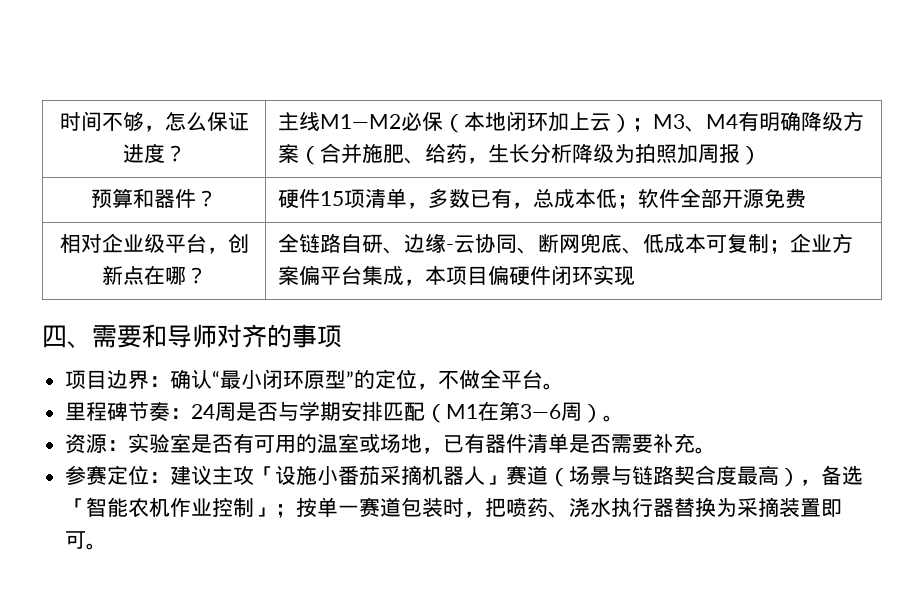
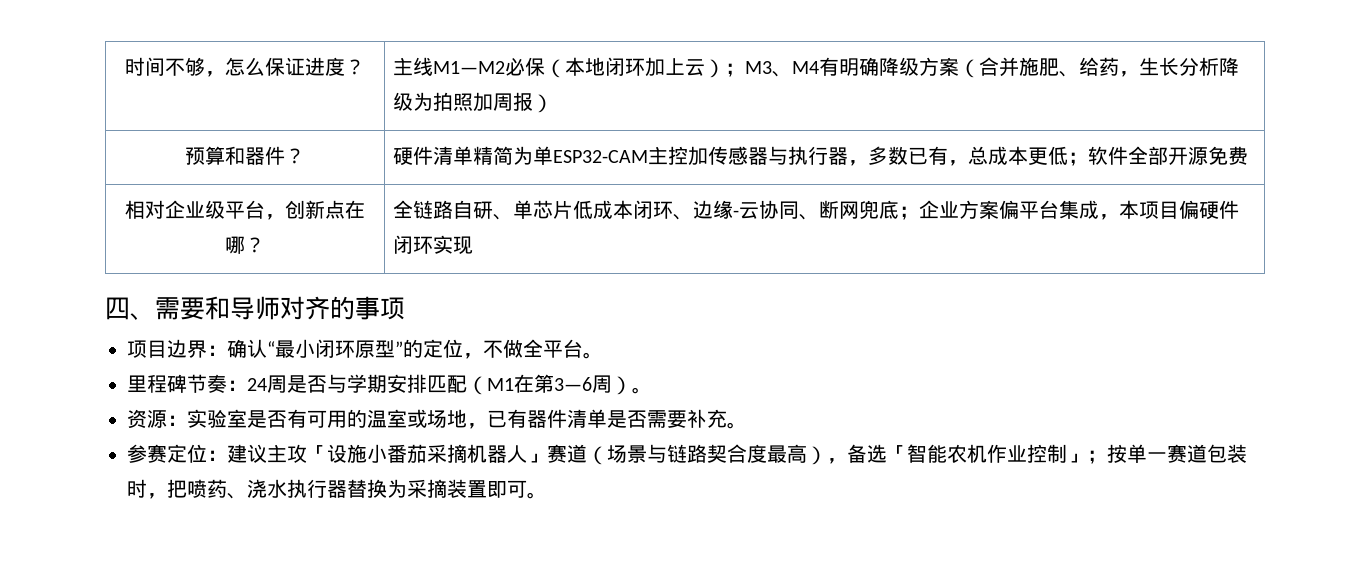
[319,188,407,209] 15项清单 -> [433,146,849,166] 清单精简为单ESP32-CAM主控加传感器与执行器
(596, 198) none -> [1028,147,1049,165] 更
(404, 250) none -> [513,200,694,220] 单芯片低成本闭环、
[621,233,769,254] 、低成本可复制 -> (900, 209) none

